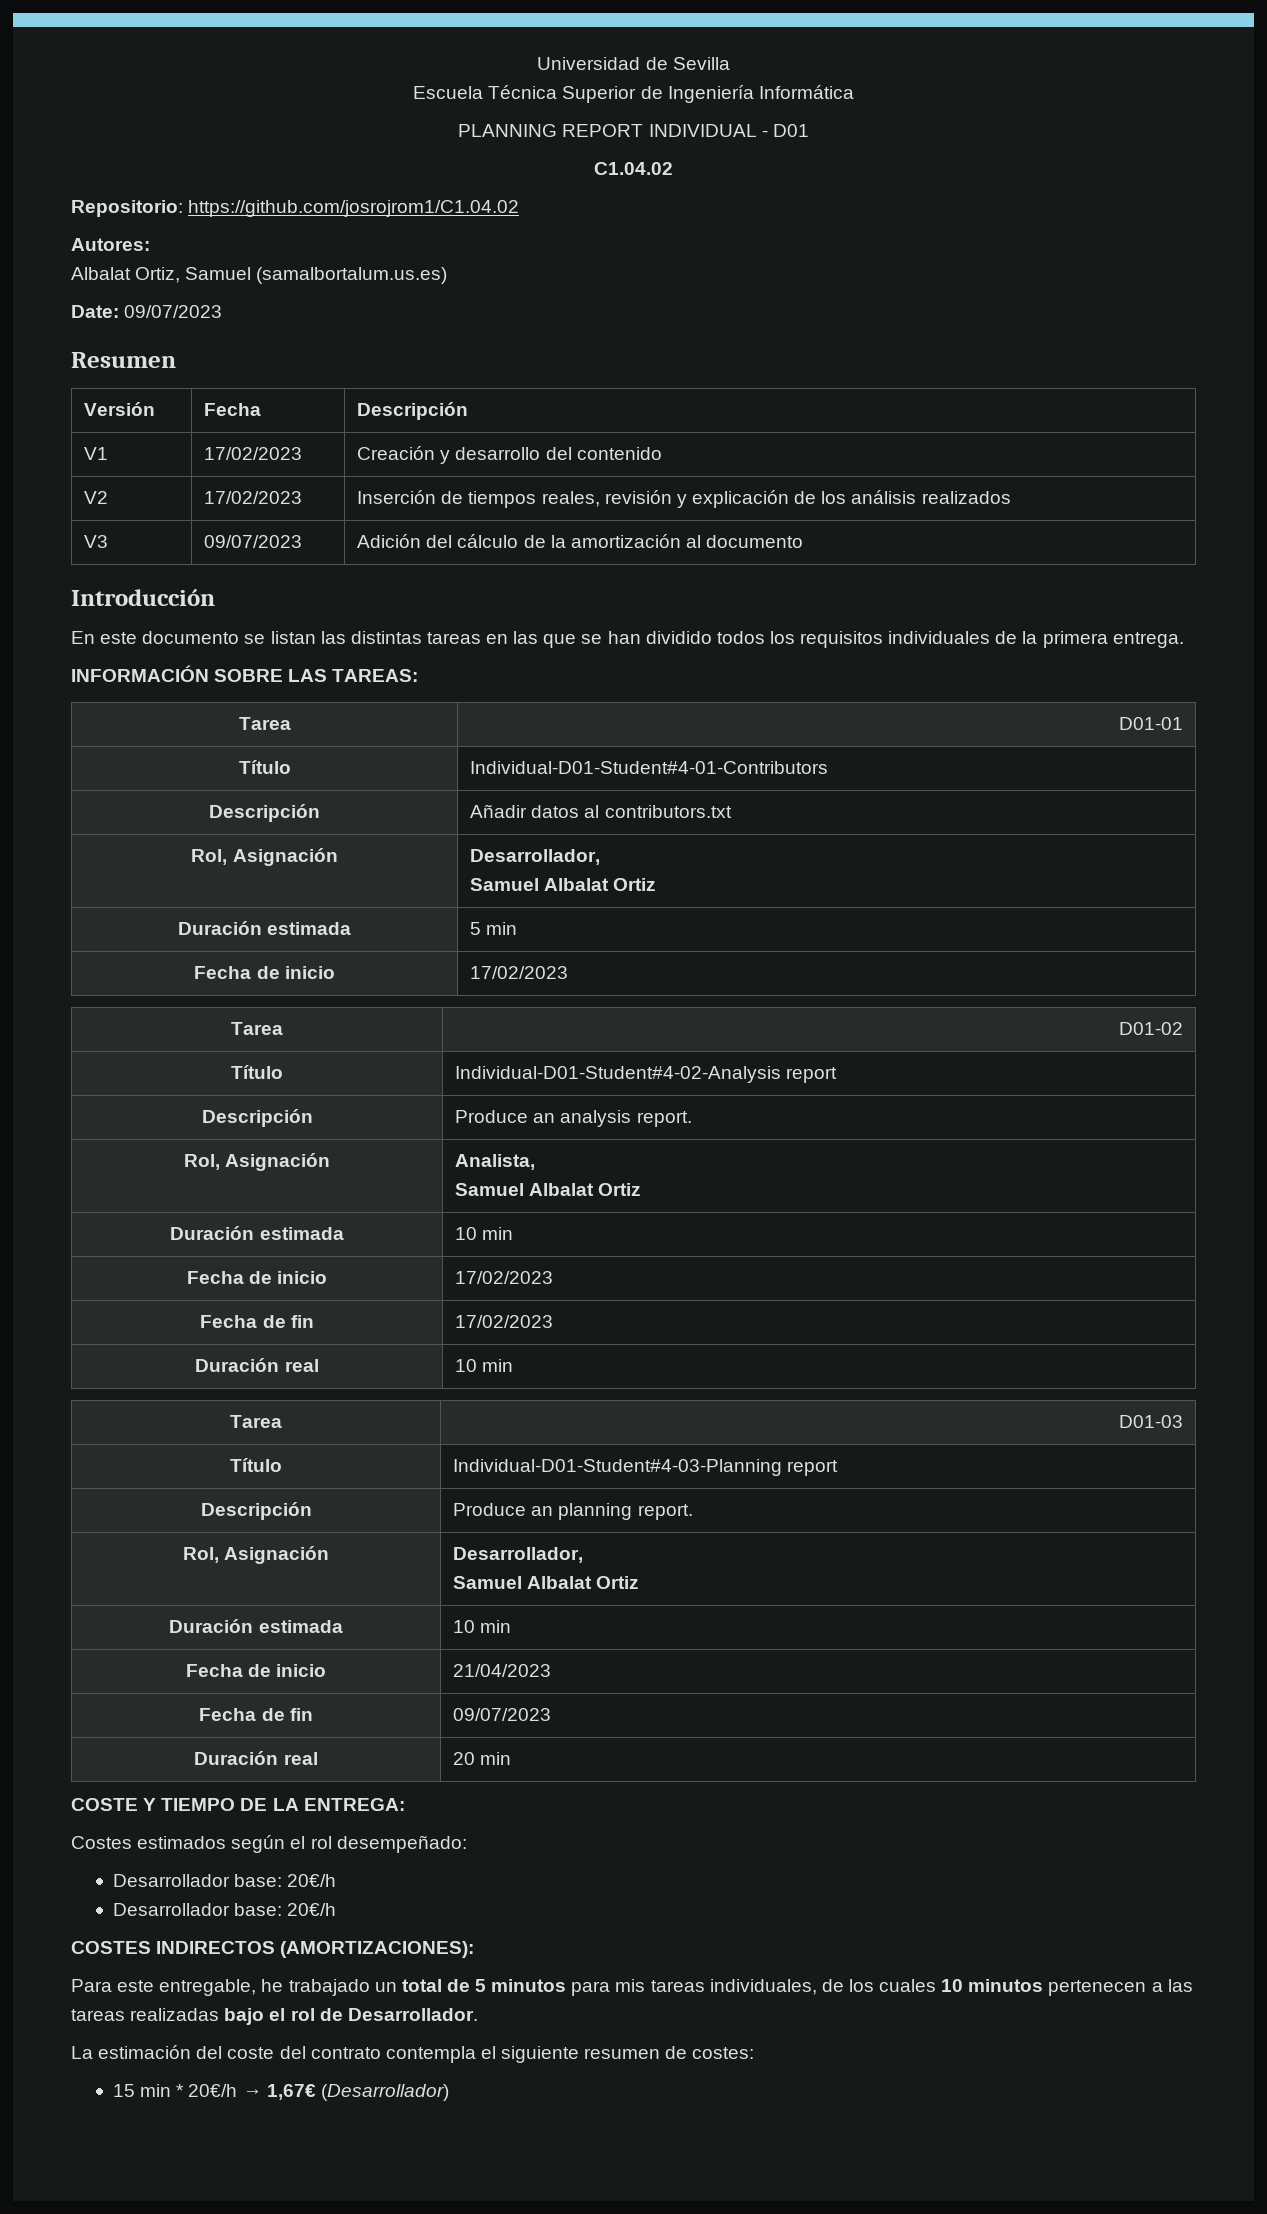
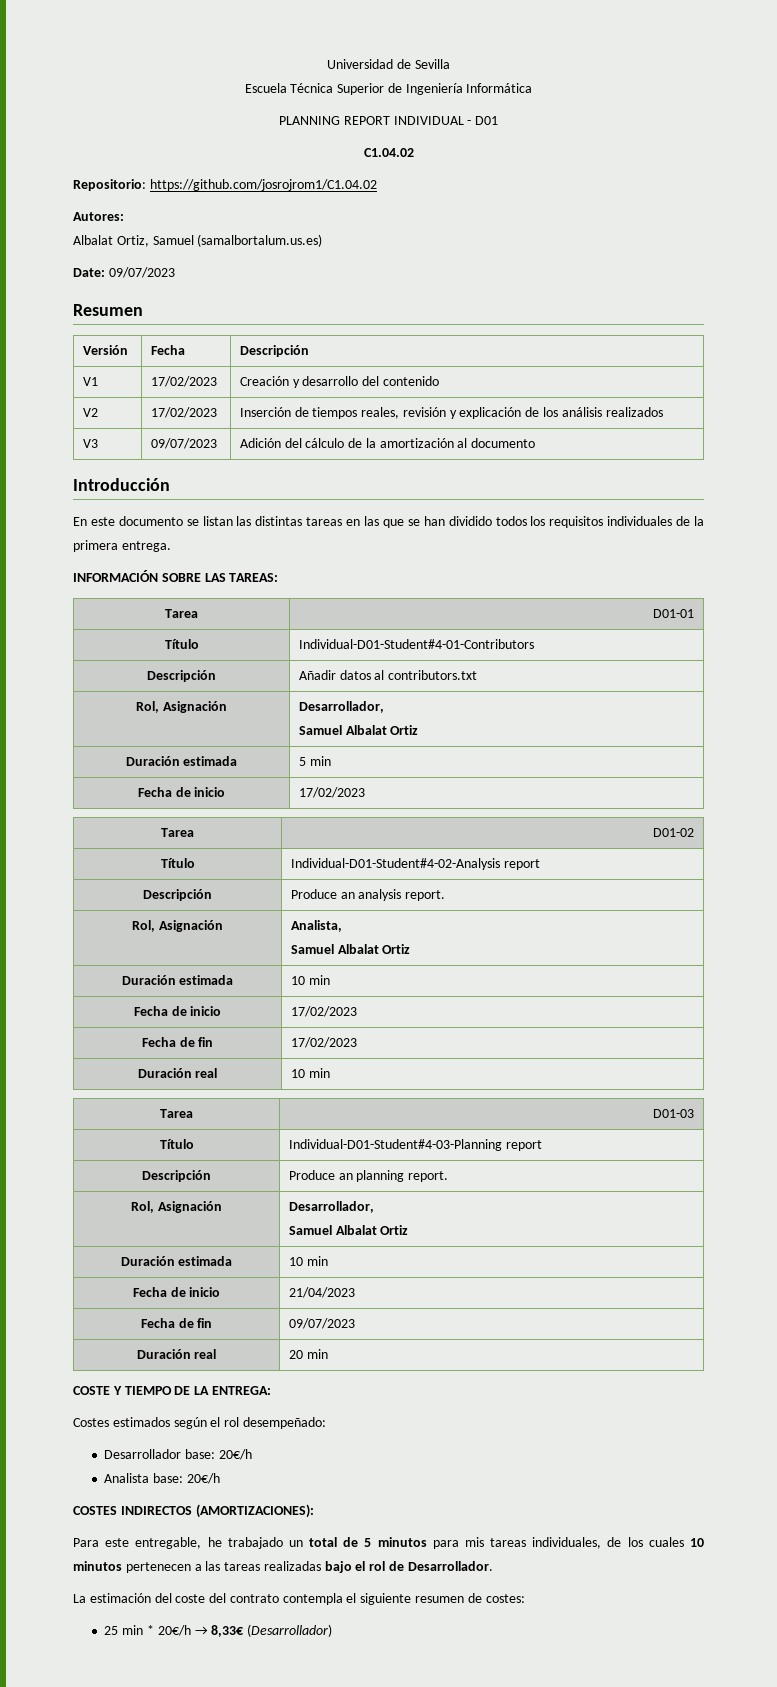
[113,1903,231,1916] Desarrollador -> [104,1473,150,1483] Analista
[113,2084,136,2097] 15 -> [104,1626,119,1635] 25
[266,2084,316,2100] 1,67€ -> [211,1625,245,1637] 8,33€

